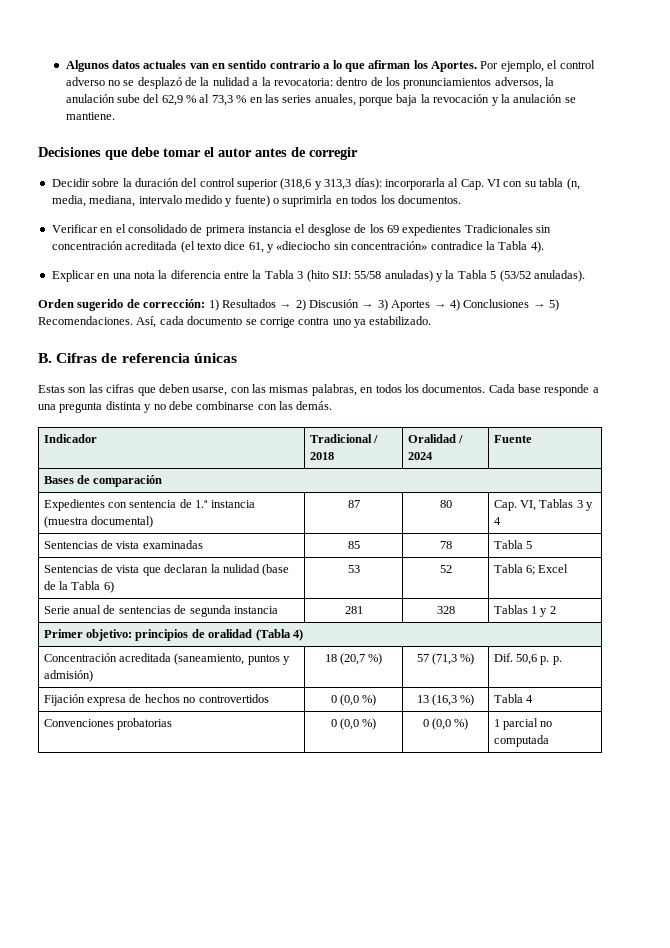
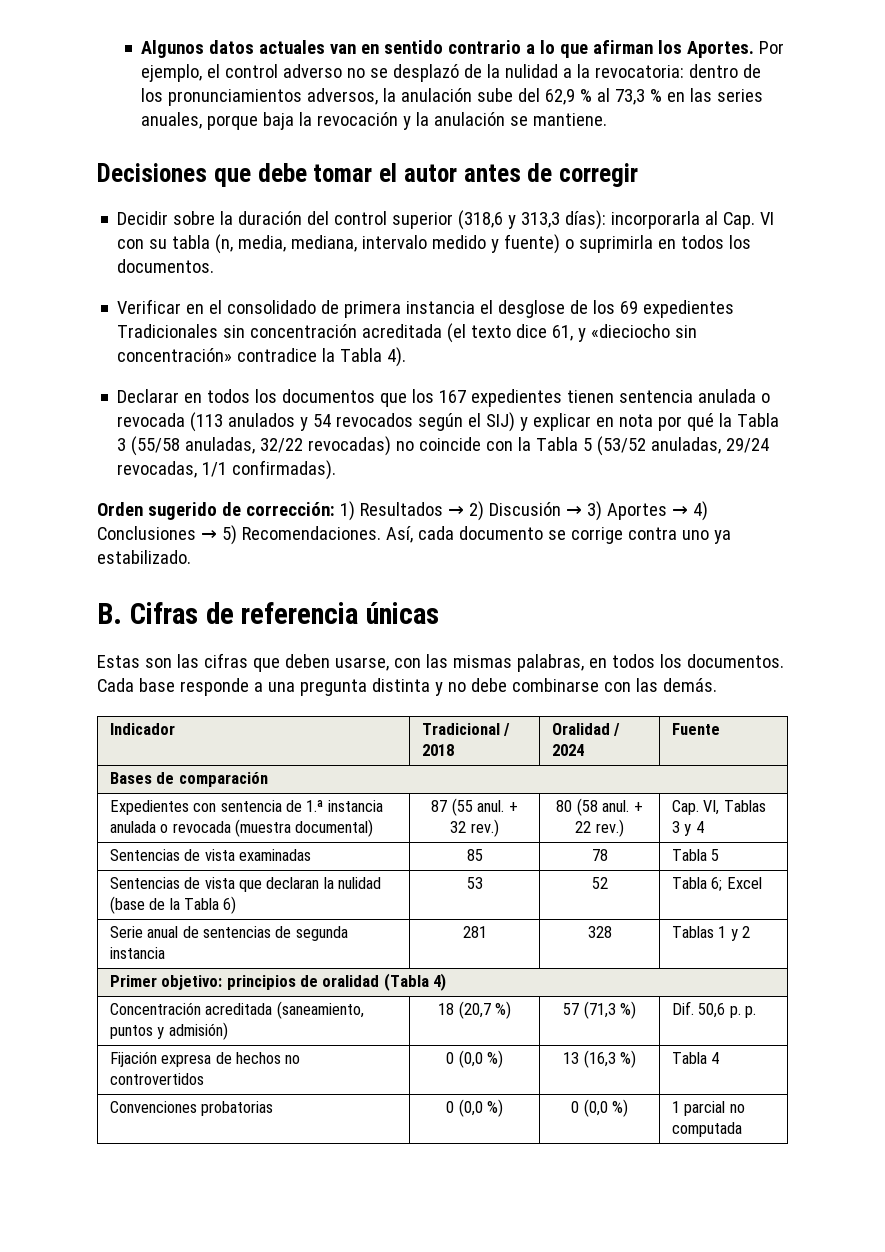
[51,270,585,282] Explicar en una nota la diferencia entre la Tabla 3 (hito SIJ: 55/58 anuladas) y la Tabla 5 (53/52 anuladas). -> [117,389,771,407] [117,412,780,432] [117,436,770,456] [117,460,337,480] Declarar en todos los documentos que los 167 expedientes tienen sentencia anulada o revocada (113 anulados y 54 revocados según el SIJ) y explicar en nota por qué la Tabla 3 (55/58 anuladas, 32/22 revocadas) no coincide con la Tabla 5 (53/52 anuladas, 29/24 revocadas, 1/1 confirmadas).
(255, 504) none -> [109,821,231,833] anulada o revocada
[439,500,452,508] | 80 -> [451,798,518,816] [450,819,499,837] [556,798,643,816] [575,819,624,837] (55 anul. + 32 rev.) | 80 (58 anul. + 22 rev.)

